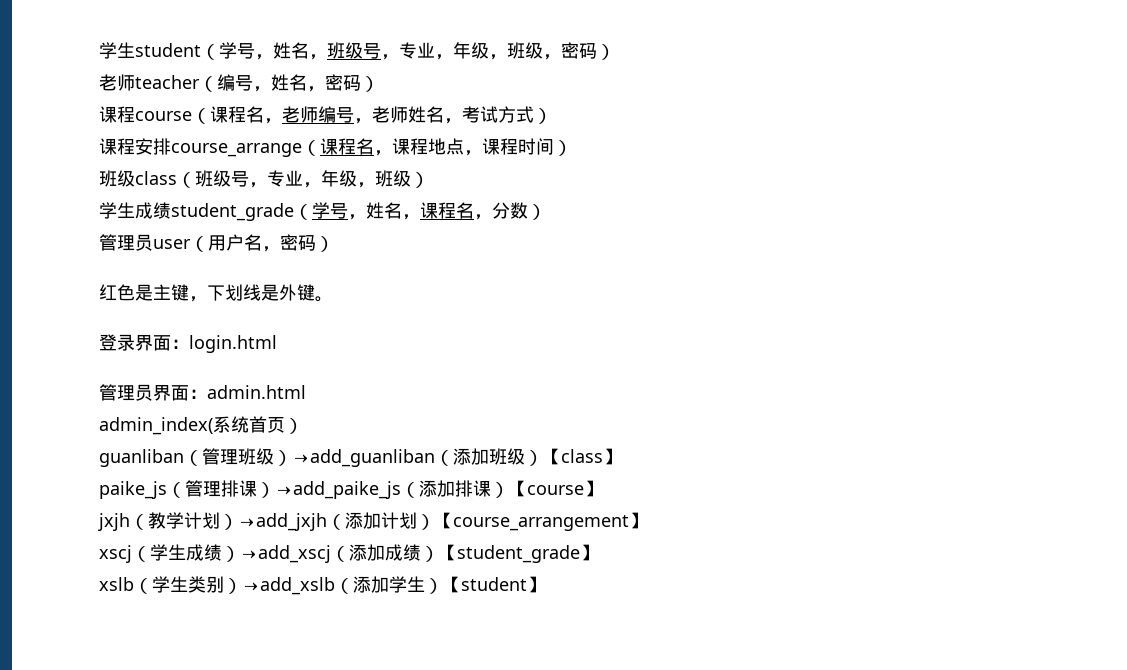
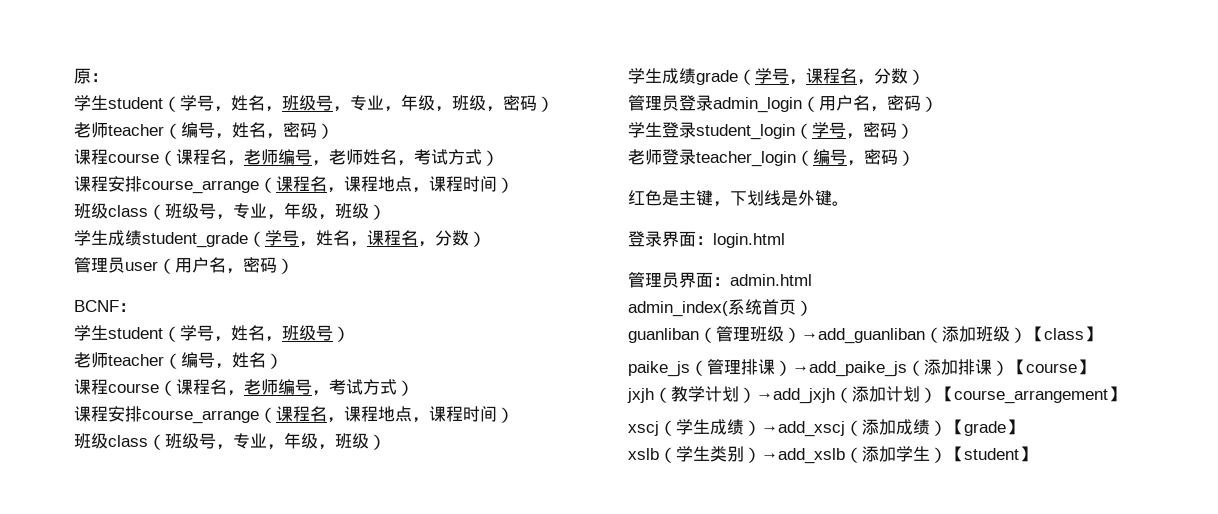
(99, 50) none -> [74,68,108,84] 原： //
(334, 244) none -> [74,300,136,312] [74,325,350,342] [74,352,283,369] [74,379,414,396] [74,406,514,424] [74,432,386,450] [628,68,925,85] [628,95,938,113] [628,122,914,140] [628,149,915,167] // BCNF： // 学生student（学号，姓名，班级号） // 老师teacher（编号，姓名） // 课程course（课程名，老师编号，考试方式） // 课程安排course_arrange（课程名，课程地点，课程时间） // 班级class（班级号，专业，年级，班级） // 学生成绩grade（学号，课程名，分数） // 管理员登录admin_login（用户名，密码） // 学生登录student_login（学号，密码） // 老师登录teacher_login（编号，密码）
[457,545,580,563] student_grade -> [964,421,1006,436] grade

